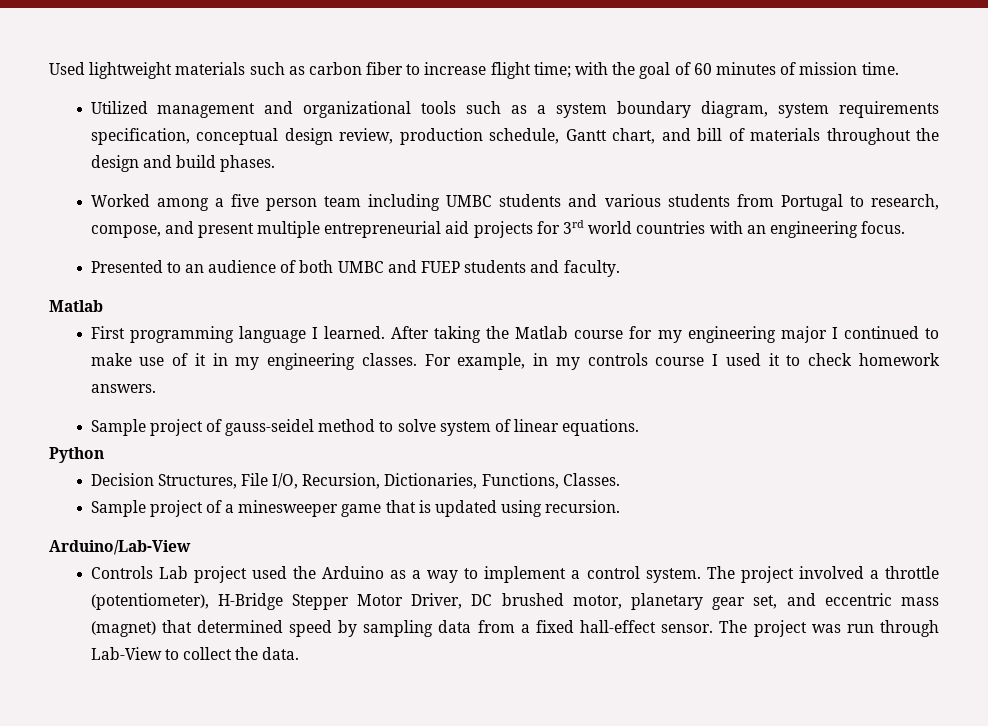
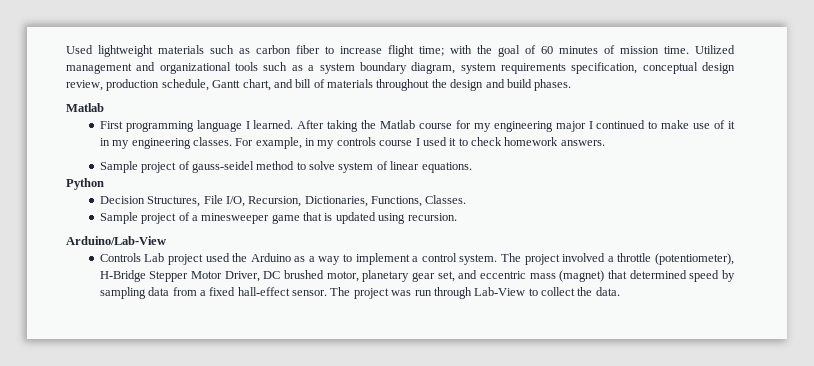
(899, 68) // -> (689, 50) none
[90,194,940,211] [90,220,906,238] [90,260,620,277] // Worked among a five person team including UMBC students and various students from Portugal to research, compose, and present multiple entrepreneurial aid projects for 3rd world countries with an engineering focus. // Presented to an audience of both UMBC and FUEP students and faculty. -> (572, 85) none

